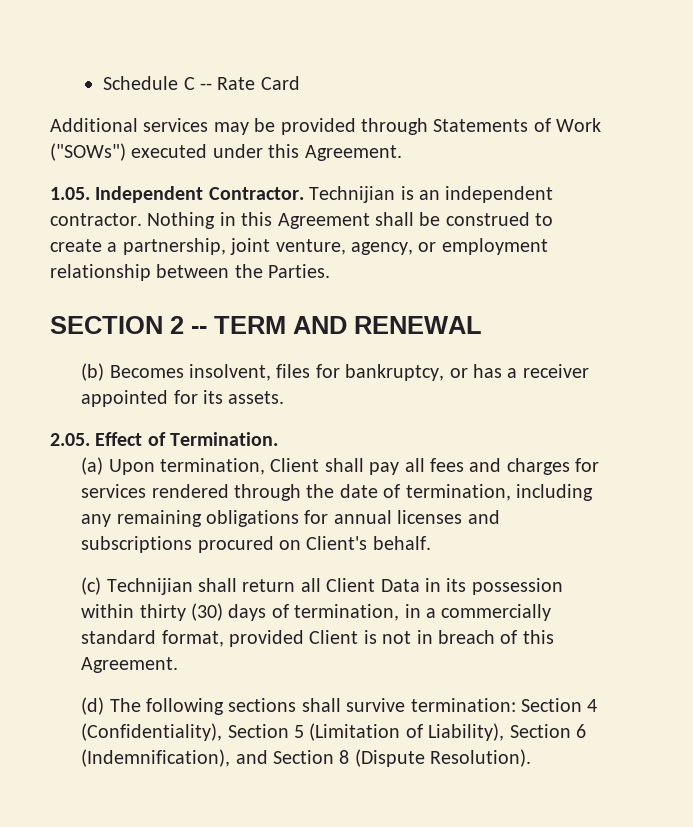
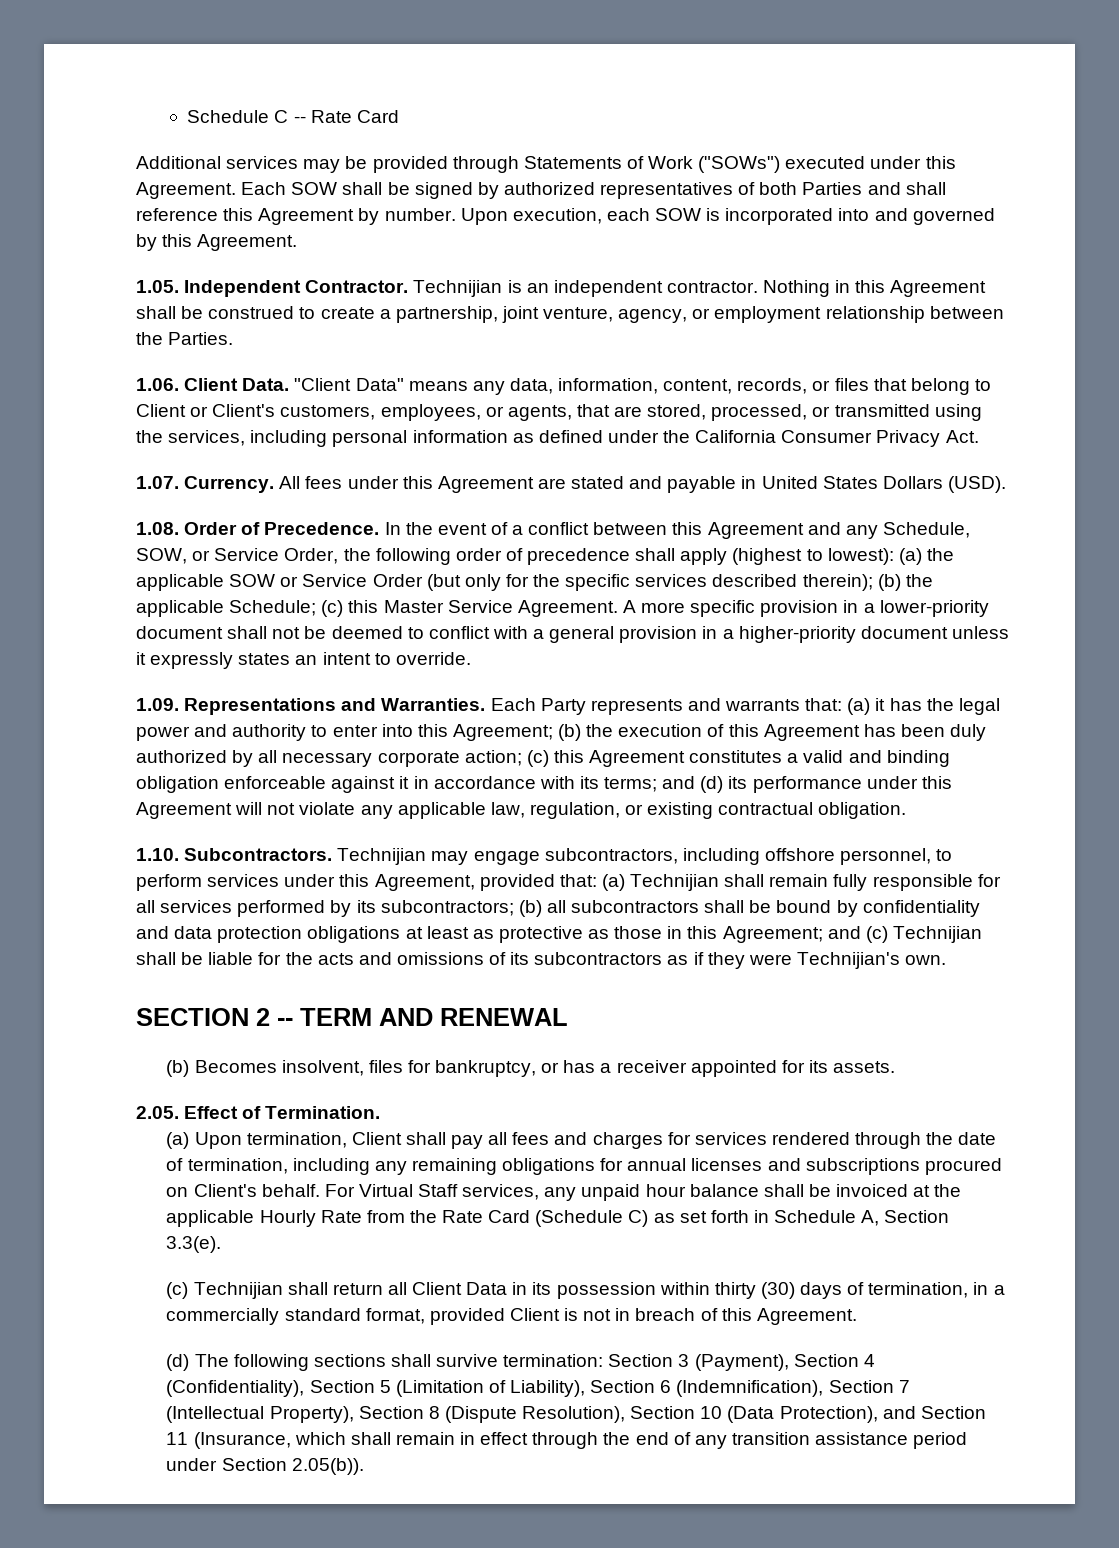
(402, 153) none -> [241,182,946,199] [136,208,995,225] [136,234,298,251] Each SOW shall be signed by authorized representatives of both Parties and shall reference this Agreement by number. Upon execution, each SOW is incorporated into and governed by this Agreement.
(331, 271) none -> [136,378,991,395] [136,404,982,421] [136,430,979,447] [136,476,1006,493] [136,522,970,539] [136,548,954,565] [136,574,933,591] [136,600,989,617] [136,626,1009,643] [136,652,471,669] [136,698,1000,715] [136,724,987,741] [136,750,950,767] [136,776,952,793] [136,802,907,819] [136,848,953,865] [136,874,1001,891] [136,900,980,917] [136,926,982,943] [136,952,947,969] // 1.06. Client Data. "Client Data" means any data, information, content, records, or files that belong to Client or Client's customers, employees, or agents, that are stored, processed, or transmitted using the services, including personal information as defined under the California Consumer Privacy Act. // 1.07. Currency. All fees under this Agreement are stated and payable in United States Dollars (USD). // 1.08. Order of Precedence. In the event of a conflict between this Agreement and any Schedule, SOW, or Service Order, the following order of precedence shall apply (highest to lowest): (a) the applicable SOW or Service Order (but only for the specific services described therein); (b) the applicable Schedule; (c) this Master Service Agreement. A more specific provision in a lower-priority document shall not be deemed to conflict with a general provision in a higher-priority document unless it expressly states an intent to override. // 1.09. Representations and Warranties. Each Party represents and warrants that: (a) it has the legal power and authority to enter into this Agreement; (b) the execution of this Agreement has been duly authorized by all necessary corporate action; (c) this Agreement constitutes a valid and binding obligation enforceable against it in accordance with its terms; and (d) its performance under this Agreement will not violate any applicable law, regulation, or existing contractual obligation. // 1.10. Subcontractors. Technijian may engage subcontractors, including offshore personnel, to perform services under this Agreement, provided that: (a) Technijian shall remain fully responsible for all services performed by its subcontractors; (b) all subcontractors shall be bound by confidentiality and data protection obligations at least as protective as those in this Agreement; and (c) Technijian shall be liable for the acts and omissions of its subcontractors as if they were Technijian's own.
(431, 543) none -> [324,1184,962,1201] [166,1210,950,1227] [166,1236,222,1253] For Virtual Staff services, any unpaid hour balance shall be invoiced at the applicable Hourly Rate from the Rate Card (Schedule C) as set forth in Schedule A, Section 3.3(e).
(583, 705) none -> [678,1354,859,1371] 3 (Payment), Section
[235,749,532,767] and Section 8 (Dispute Resolution). -> [828,1380,910,1393] [166,1406,986,1423] [166,1432,968,1449] [166,1458,364,1475] Section 7 (Intellectual Property), Section 8 (Dispute Resolution), Section 10 (Data Protection), and Section 11 (Insurance, which shall remain in effect through the end of any transition assistance period under Section 2.05(b)).

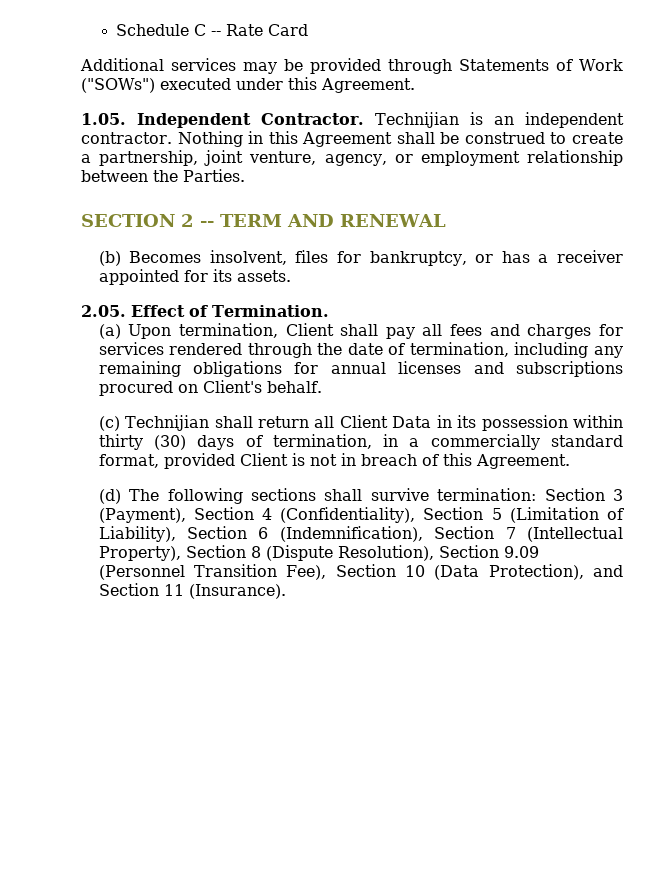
[241,182,946,199] [136,208,995,225] [136,234,298,251] Each SOW shall be signed by authorized representatives of both Parties and shall reference this Agreement by number. Upon execution, each SOW is incorporated into and governed by this Agreement. -> (415, 85) none
[136,378,991,395] [136,404,982,421] [136,430,979,447] [136,476,1006,493] [136,522,970,539] [136,548,954,565] [136,574,933,591] [136,600,989,617] [136,626,1009,643] [136,652,471,669] [136,698,1000,715] [136,724,987,741] [136,750,950,767] [136,776,952,793] [136,802,907,819] [136,848,953,865] [136,874,1001,891] [136,900,980,917] [136,926,982,943] [136,952,947,969] // 1.06. Client Data. "Client Data" means any data, information, content, records, or files that belong to Client or Client's customers, employees, or agents, that are stored, processed, or transmitted using the services, including personal information as defined under the California Consumer Privacy Act. // 1.07. Currency. All fees under this Agreement are stated and payable in United States Dollars (USD). // 1.08. Order of Precedence. In the event of a conflict between this Agreement and any Schedule, SOW, or Service Order, the following order of precedence shall apply (highest to lowest): (a) the applicable SOW or Service Order (but only for the specific services described therein); (b) the applicable Schedule; (c) this Master Service Agreement. A more specific provision in a lower-priority document shall not be deemed to conflict with a general provision in a higher-priority document unless it expressly states an intent to override. // 1.09. Representations and Warranties. Each Party represents and warrants that: (a) it has the legal power and authority to enter into this Agreement; (b) the execution of this Agreement has been duly authorized by all necessary corporate action; (c) this Agreement constitutes a valid and binding obligation enforceable against it in accordance with its terms; and (d) its performance under this Agreement will not violate any applicable law, regulation, or existing contractual obligation. // 1.10. Subcontractors. Technijian may engage subcontractors, including offshore personnel, to perform services under this Agreement, provided that: (a) Technijian shall remain fully responsible for all services performed by its subcontractors; (b) all subcontractors shall be bound by confidentiality and data protection obligations at least as protective as those in this Agreement; and (c) Technijian shall be liable for the acts and omissions of its subcontractors as if they were Technijian's own. -> (245, 175) none
[324,1184,962,1201] [166,1210,950,1227] [166,1236,222,1253] For Virtual Staff services, any unpaid hour balance shall be invoiced at the applicable Hourly Rate from the Rate Card (Schedule C) as set forth in Schedule A, Section 3.3(e). -> (322, 387) none
(696, 1412) none -> [503,546,539,558] [98,564,396,580] 9.09 (Personnel Transition Fee), Section
[193,1432,968,1449] [166,1458,364,1475] (Insurance, which shall remain in effect through the end of any transition assistance period under Section 2.05(b)). -> [188,584,286,599] (Insurance).

